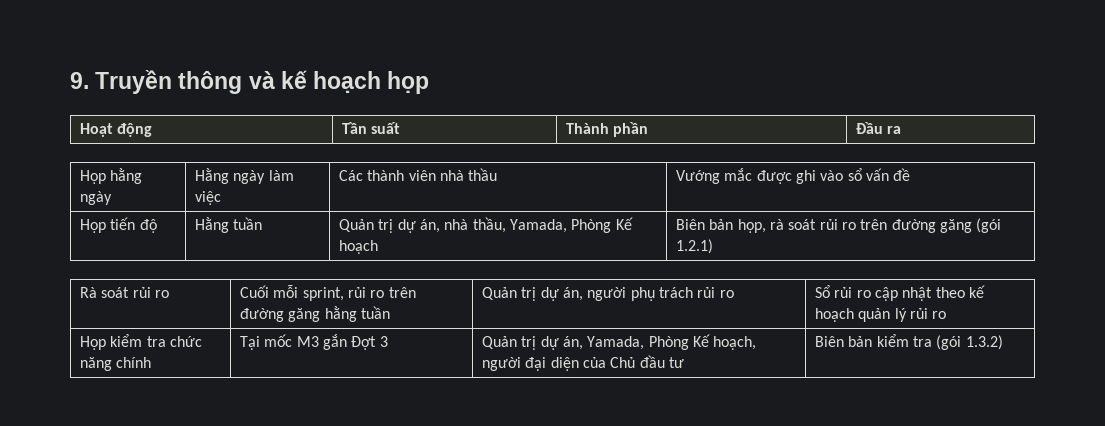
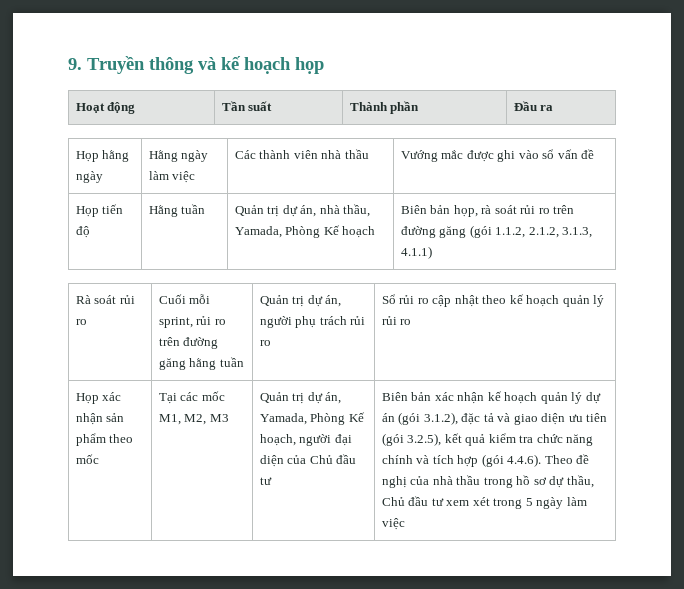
[676,239,714,254] 1.2.1) -> [495,227,593,238] [400,246,432,259] 1.1.2, 2.1.2, 3.1.3, 4.1.1)
[110,334,202,347] [80,357,152,371] [240,334,388,350] kiểm tra chức năng chính | Tại mốc M3 gắn Đợt 3 -> [102,392,122,401] [75,413,125,425] [75,433,134,446] [75,454,99,464] [158,391,225,404] [158,414,229,425] xác nhận sản phẩm theo mốc | Tại các mốc M1, M2, M3
[876,334,1003,350] kiểm tra (gói 1.3.2) -> [434,391,601,404] [381,412,608,425] [381,433,594,446] [381,454,590,467] [381,475,594,488] [381,496,587,509] [381,518,405,530] xác nhận kế hoạch quản lý dự án (gói 3.1.2), đặc tả và giao diện ưu tiên (gói 3.2.5), kết quả kiểm tra chức năng chính và tích hợp (gói 4.4.6). Theo đề nghị của nhà thầu trong hồ sơ dự thầu, Chủ đầu tư xem xét trong 5 ngày làm việc

